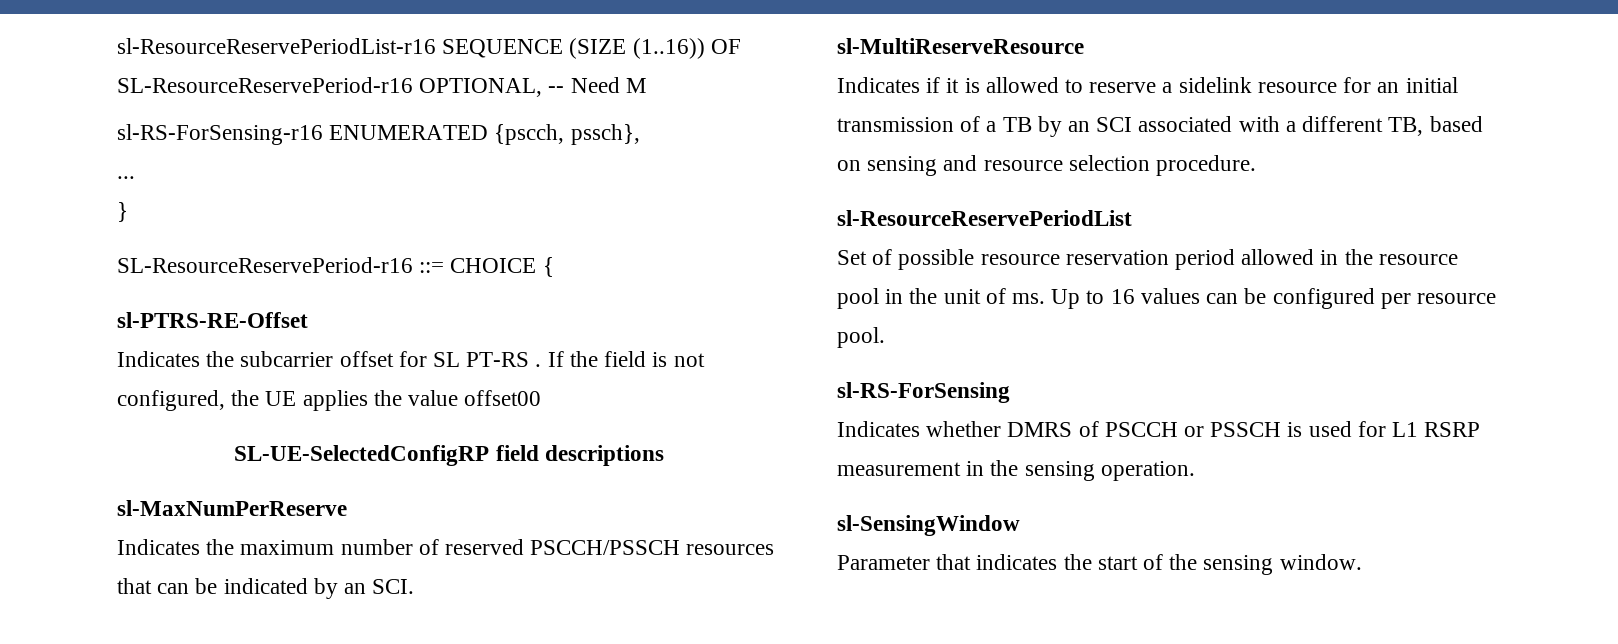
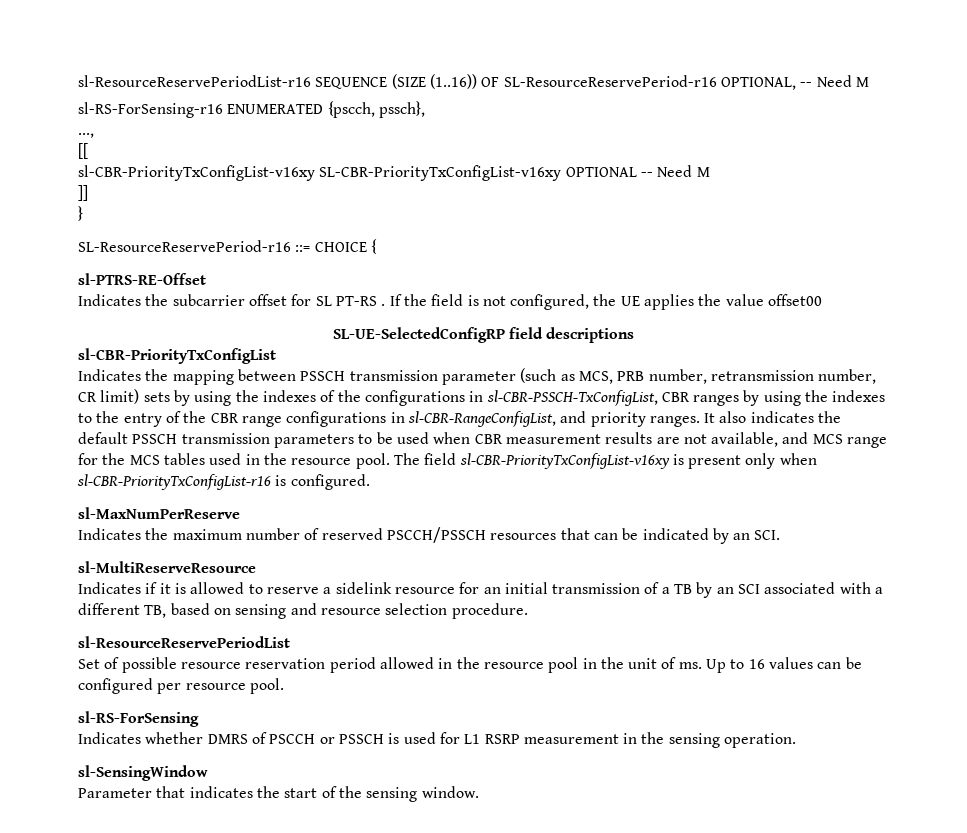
[117,176,135,179] ... -> [78,133,94,138] [78,143,88,159] [78,165,710,181] [78,185,88,201] ..., // [[ // sl-CBR-PriorityTxConfigList-v16xy SL-CBR-PriorityTxConfigList-v16xy OPTIONAL -- Need M // ]]
(664, 455) none -> [78,348,276,364] [78,368,877,385] [78,389,886,406] [78,411,842,427] [78,432,888,448] [78,453,817,469] [77,474,370,490] // sl-CBR-PriorityTxConfigList // Indicates the mapping between PSSCH transmission parameter (such as MCS, PRB number, retransmission number, CR limit) sets by using the indexes of the configurations in sl-CBR-PSSCH-TxConfigList, CBR ranges by using the indexes to the entry of the CBR range configurations in sl-CBR-RangeConfigList, and priority ranges. It also indicates the default PSSCH transmission parameters to be used when CBR measurement results are not available, and MCS range for the MCS tables used in the resource pool. The field sl-CBR-PriorityTxConfigList-v16xy is present only when sl-CBR-PriorityTxConfigList-r16 is configured.

